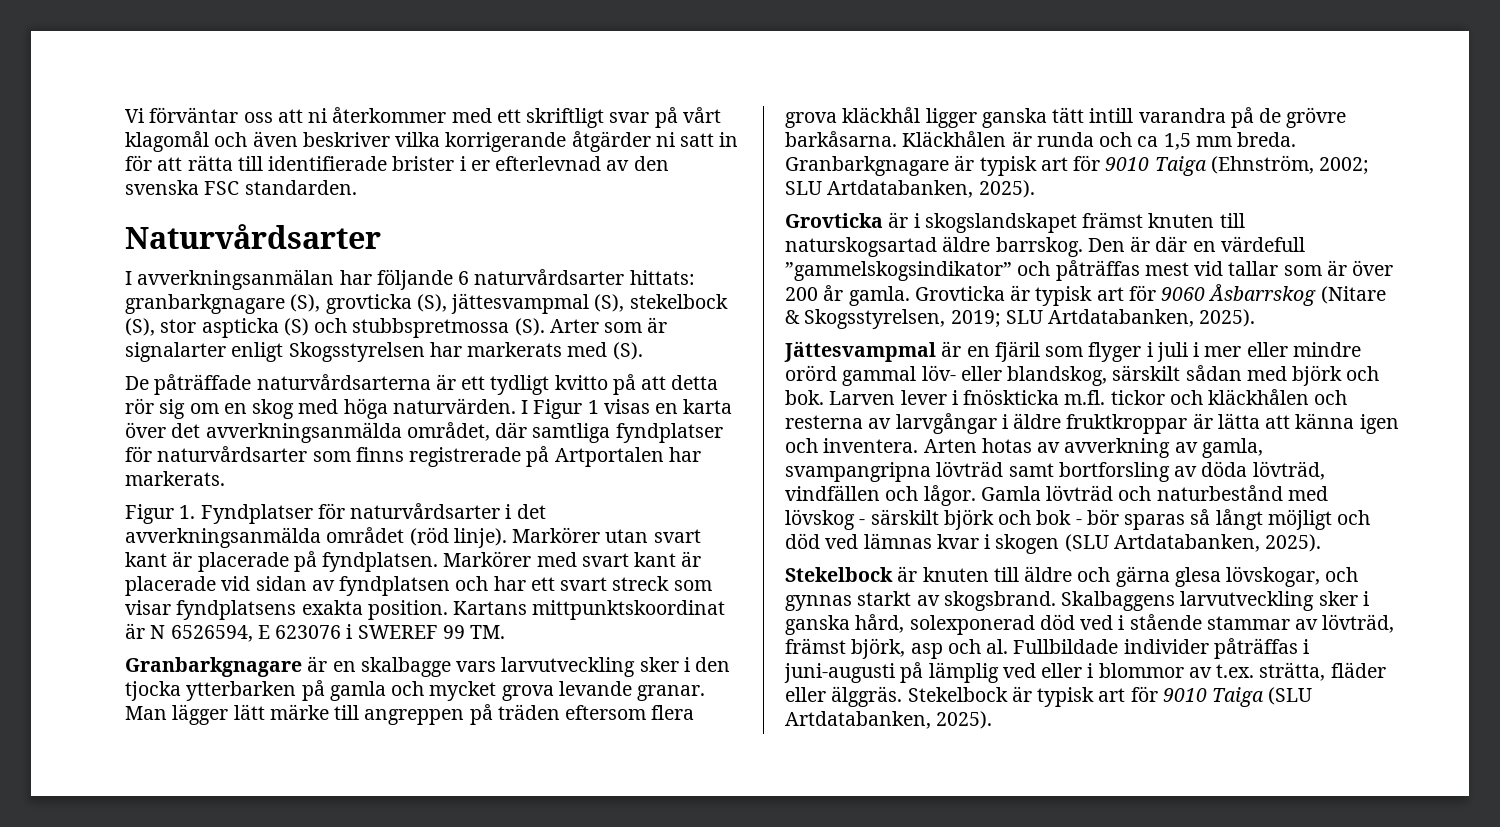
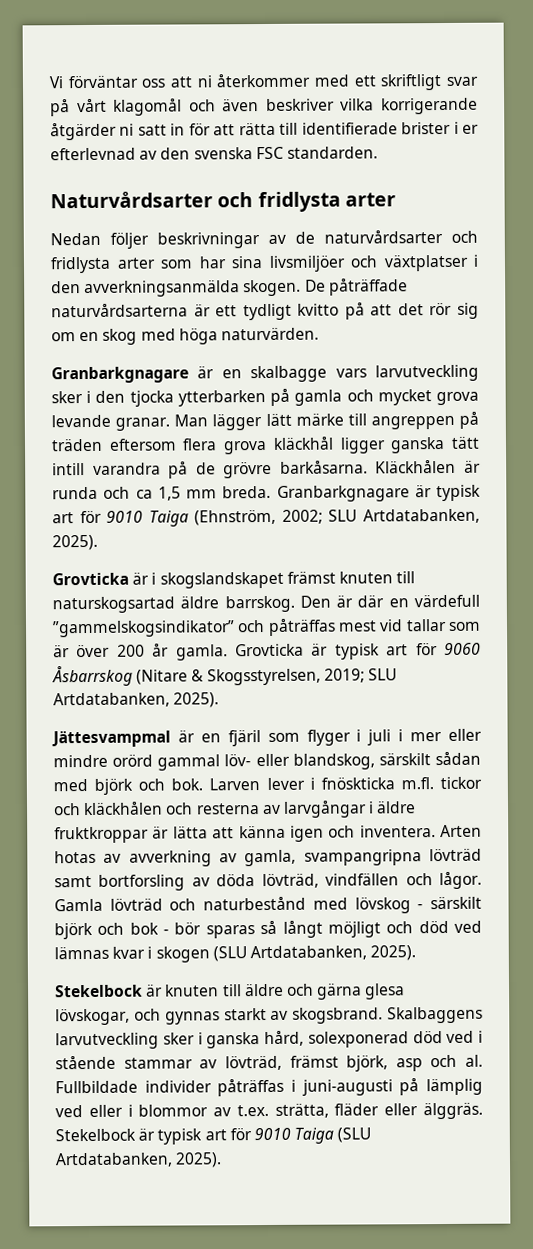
[125,269,695,290] [125,293,728,314] [125,317,668,338] [125,342,643,362] // I avverkningsanmälan har följande 6 naturvårdsarter hittats: granbarkgnagare (S), grovticka (S), jättesvampmal (S), stekelbock (S), stor aspticka (S) och stubbspretmossa (S). Arter som är signalarter enligt Skogsstyrelsen har markerats med (S). // -> [217,191,396,213] [50,230,478,249] [50,254,479,274] [51,279,302,298] och fridlysta arter // Nedan följer beskrivningar av de naturvårdsarter och fridlysta arter som har sina livsmiljöer och växtplatser i den avverkningsanmälda skogen.
[671,375,719,390] detta -> [397,303,424,316] det
[521,399,733,419] [125,422,723,443] [125,446,701,467] [125,471,225,486] [125,503,546,524] [125,527,701,548] [125,551,702,572] [125,576,712,596] [125,600,726,620] [125,623,506,642] I Figur 1 visas en karta över det avverkningsanmälda området, där samtliga fyndplatser för naturvårdsarter som finns registrerade på Artportalen har markerats. // Figur 1. Fyndplatser för naturvårdsarter i det avverkningsanmälda området (röd linje). Markörer utan svart kant är placerade på fyndplatsen. Markörer med svart kant är placerade vid sidan av fyndplatsen och har ett svart streck som visar fyndplatsens exakta position. Kartans mittpunktskoordinat är N 6526594, E 623076 i SWEREF 99 TM. -> (319, 334) none

